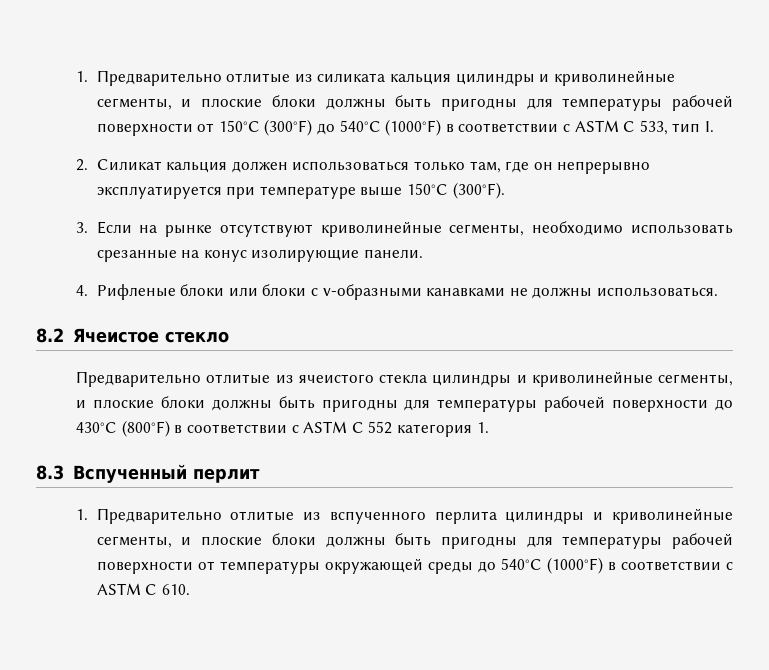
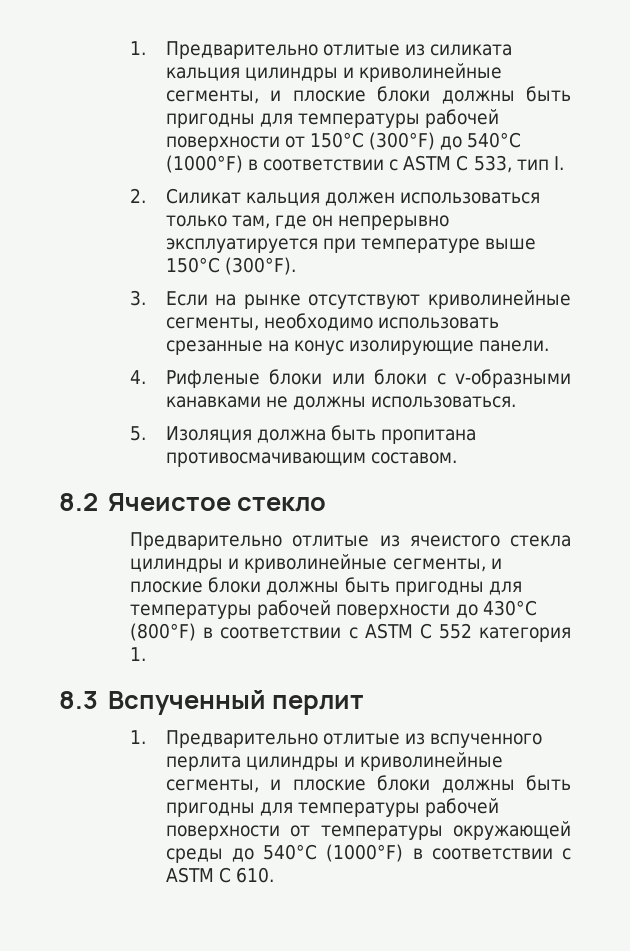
(718, 292) none -> [130,425,477,444] [165,452,457,467] // 5. Изоляция должна быть пропитана противосмачивающим составом.

